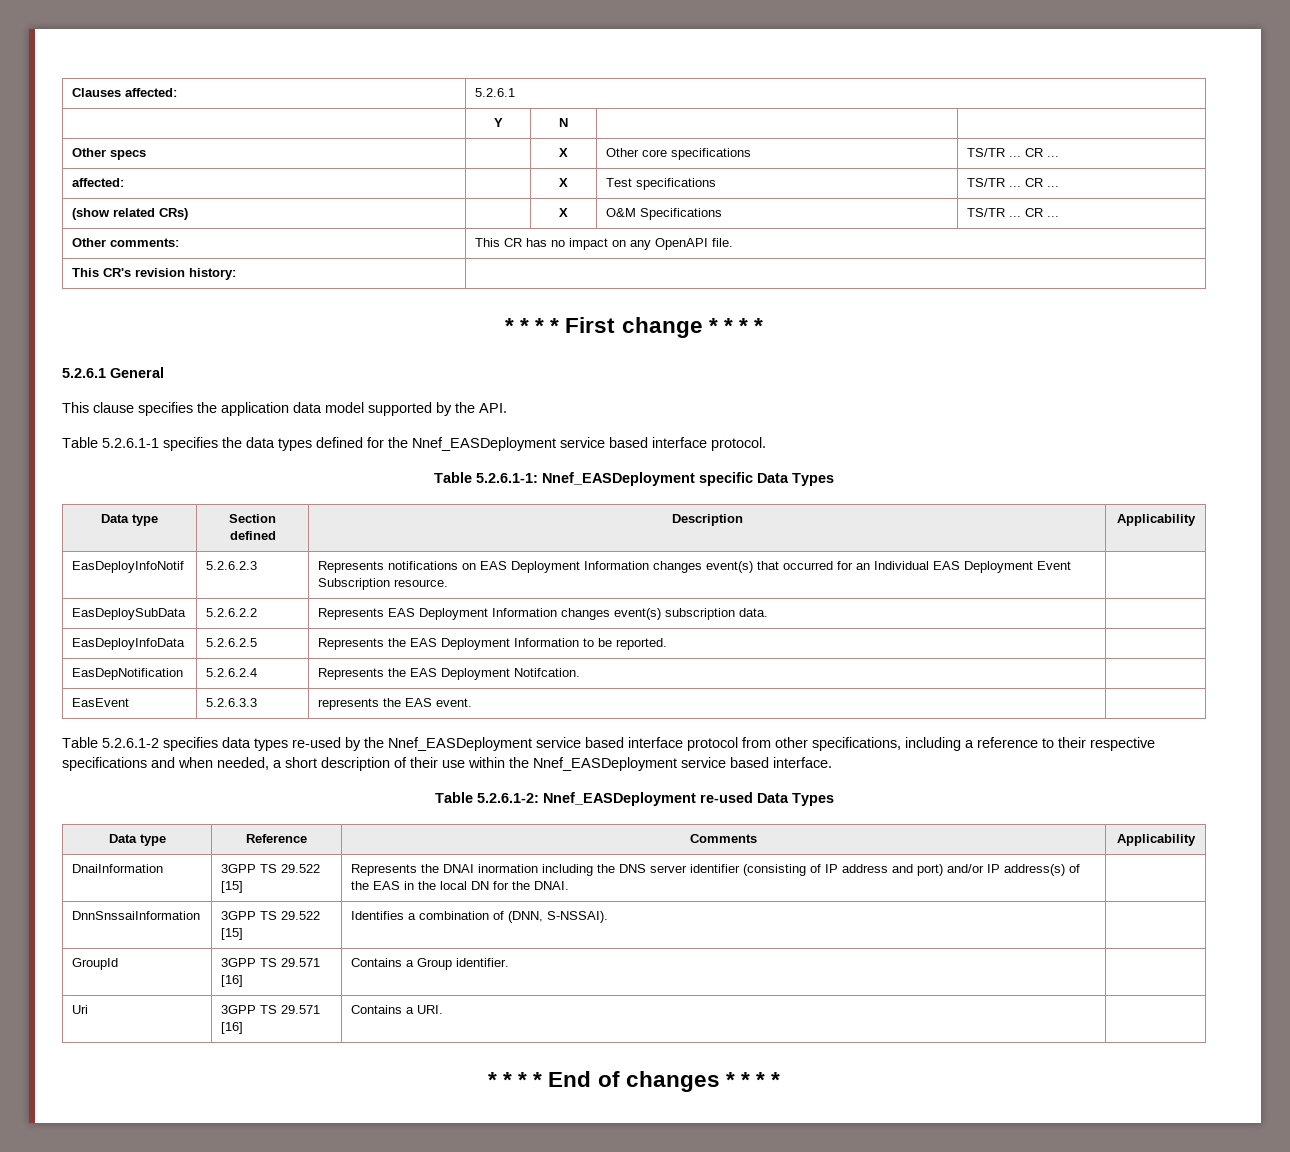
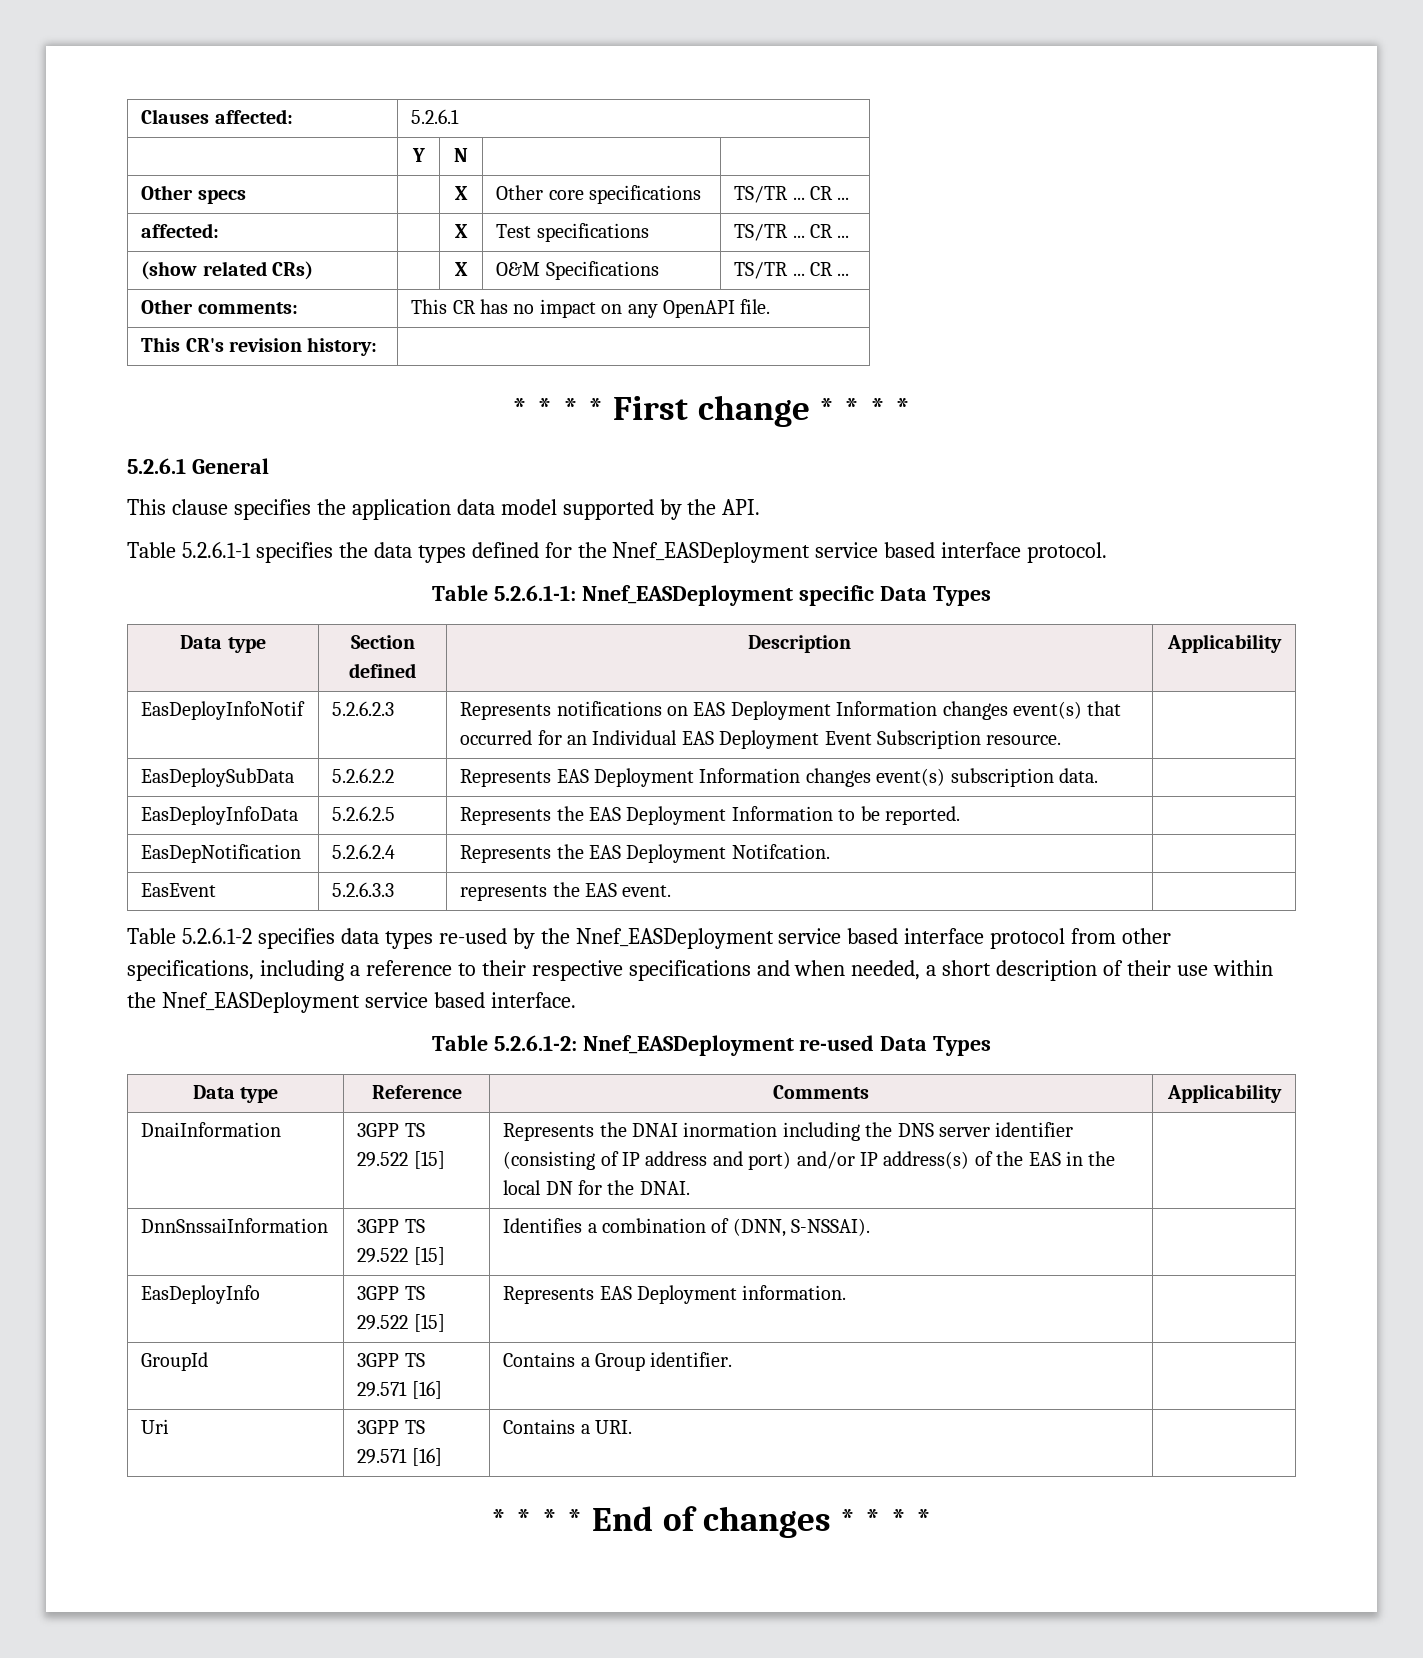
(609, 917) none -> [141,1285,261,1304] [357,1286,425,1300] [357,1314,445,1332] [503,1285,847,1304] // EasDeployInfo | 3GPP TS 29.522 [15] | Represents EAS Deployment information. |

